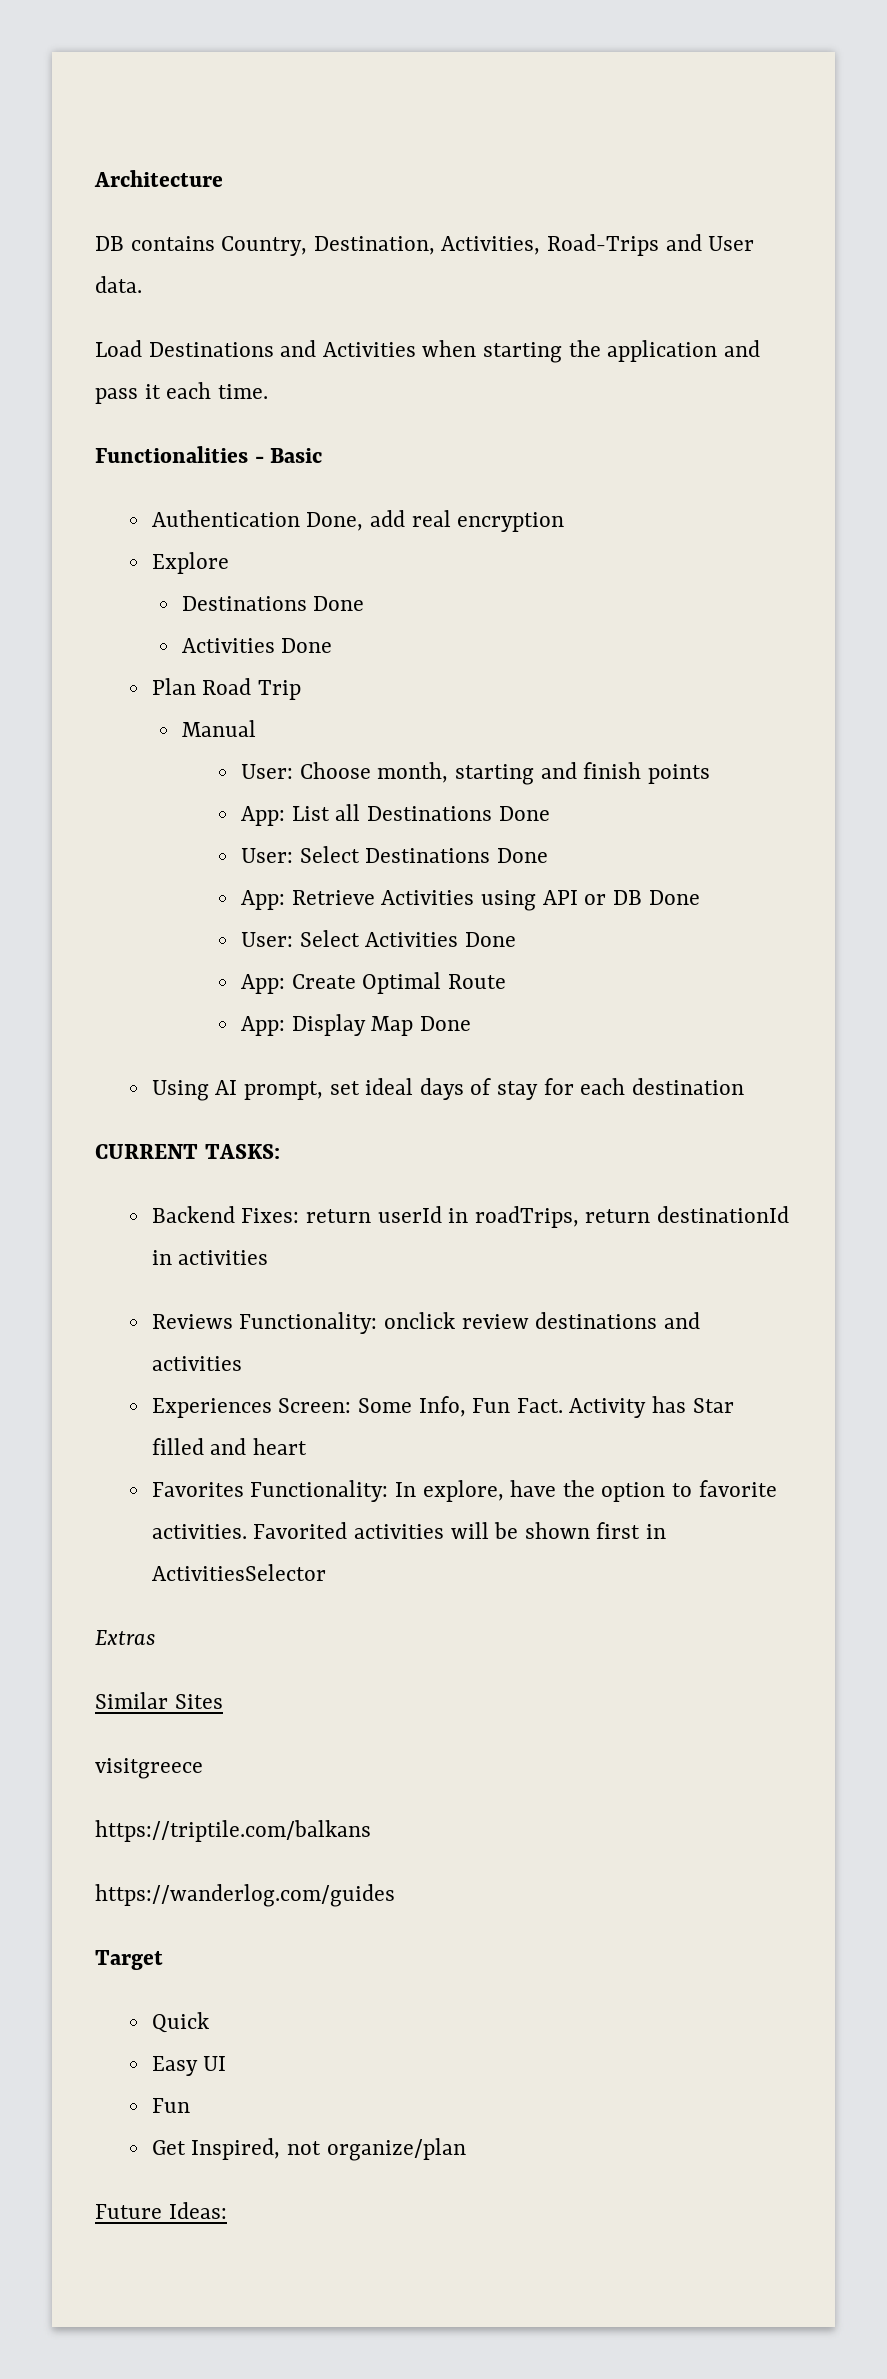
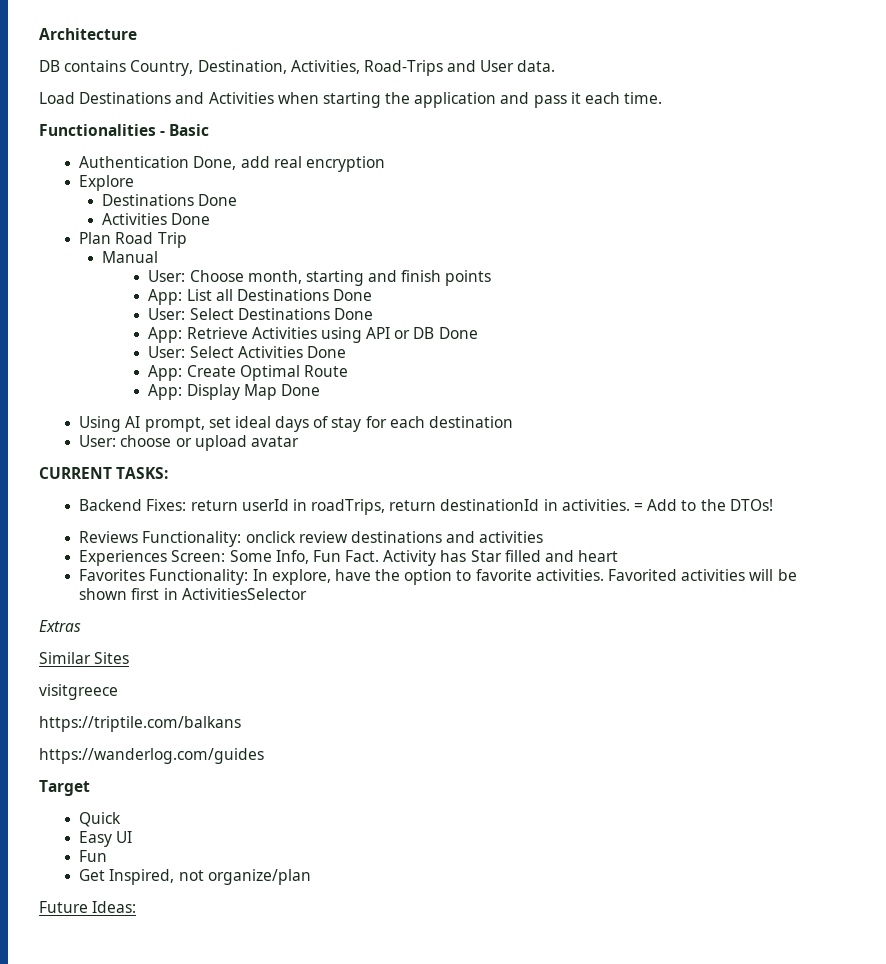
(744, 1086) none -> [79,435,299,451] // User: choose or upload avatar
[178,1250,269,1265] activities -> [561,499,773,511] activities. = Add to the DTOs!

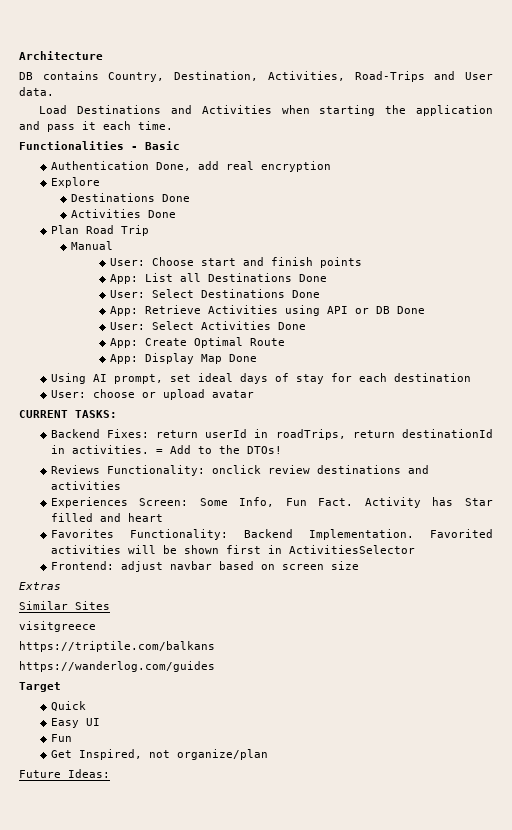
[247,270,364,286] month, starting -> [200,258,236,266] start
[252,569,604,585] In explore, have the option to favorite activities. -> [243,529,414,540] Backend Implementation.
(307, 594) none -> [50,561,359,572] // Frontend: adjust navbar based on screen size

